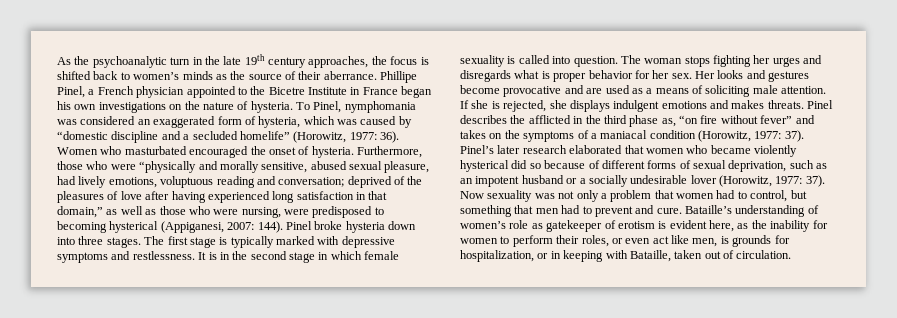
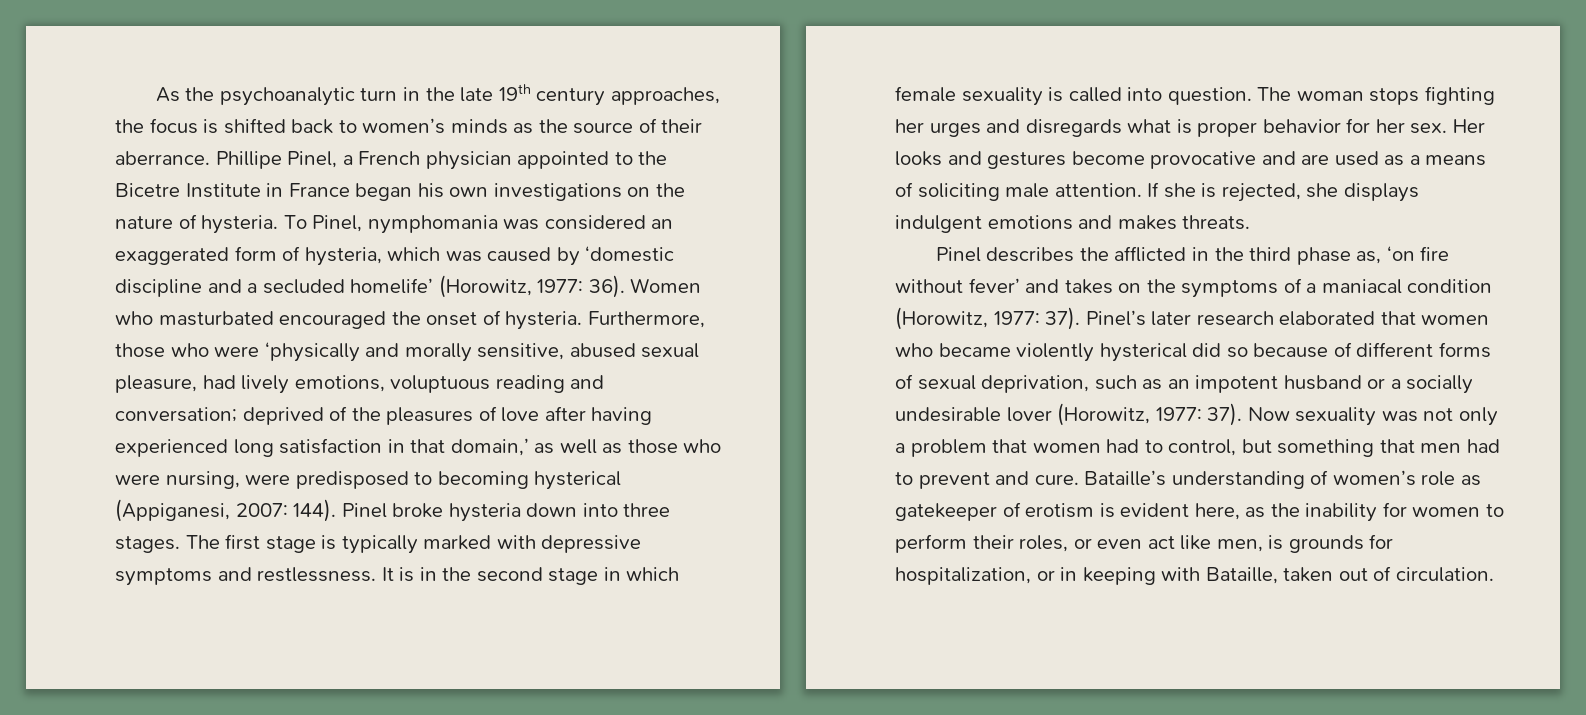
[57,131,108,140] “domestic -> [585,246,675,262] ‘domestic
[239,131,290,140] homelife” -> [350,278,434,294] homelife’
[139,161,197,173] “physically -> [264,342,360,362] ‘physically
[57,206,103,218] domain,” -> [450,438,529,456] domain,’
(804, 104) none -> (1251, 222) //
[679,115,698,124] “on -> [1386,246,1415,261] ‘on
[760,115,793,124] fever” -> [968,278,1020,293] fever’

